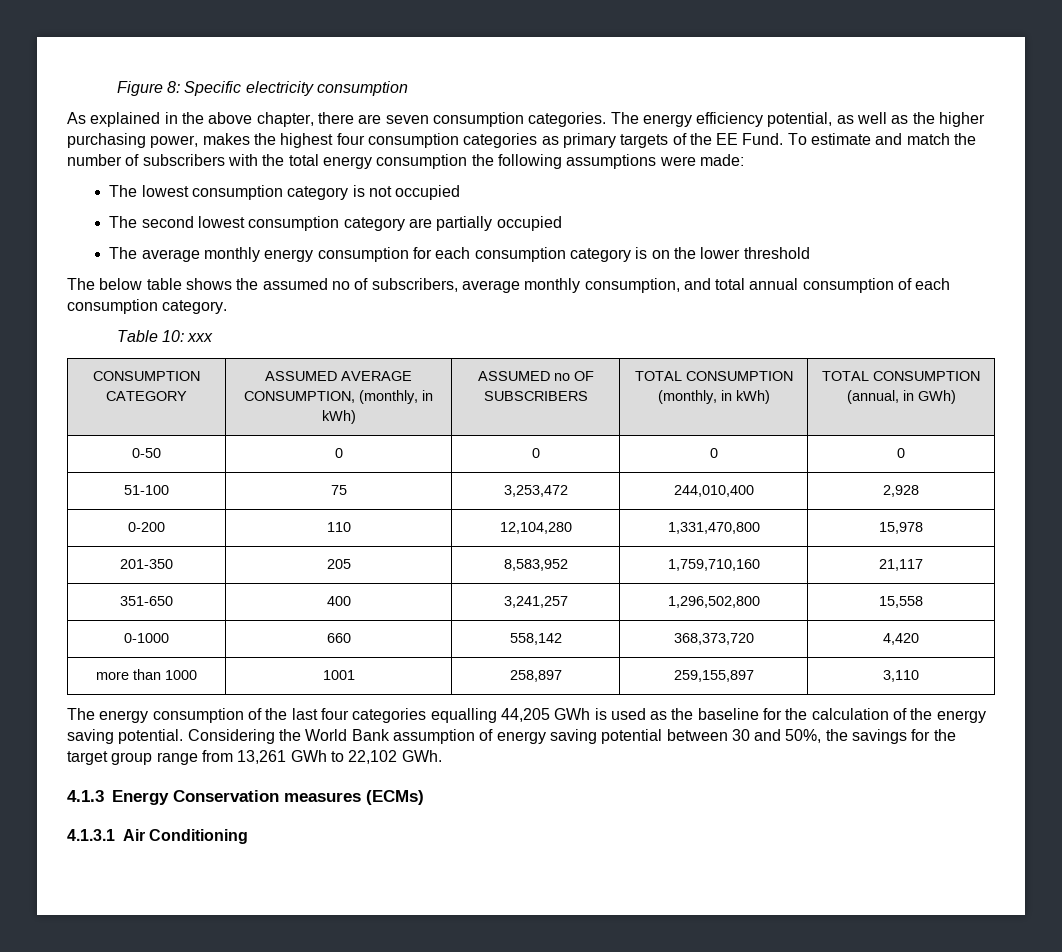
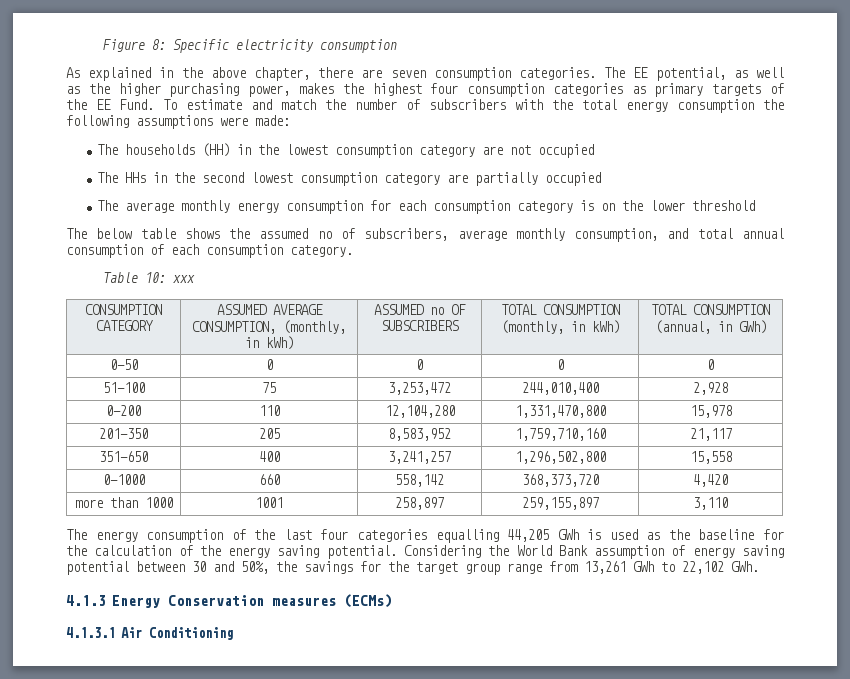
[642,112,764,127] energy efficiency -> [633,67,649,78] EE
[141,185,365,200] lowest consumption category is -> [124,143,503,158] households (HH) in the lowest consumption category are
(138, 222) none -> [124,172,195,183] HHs in the

